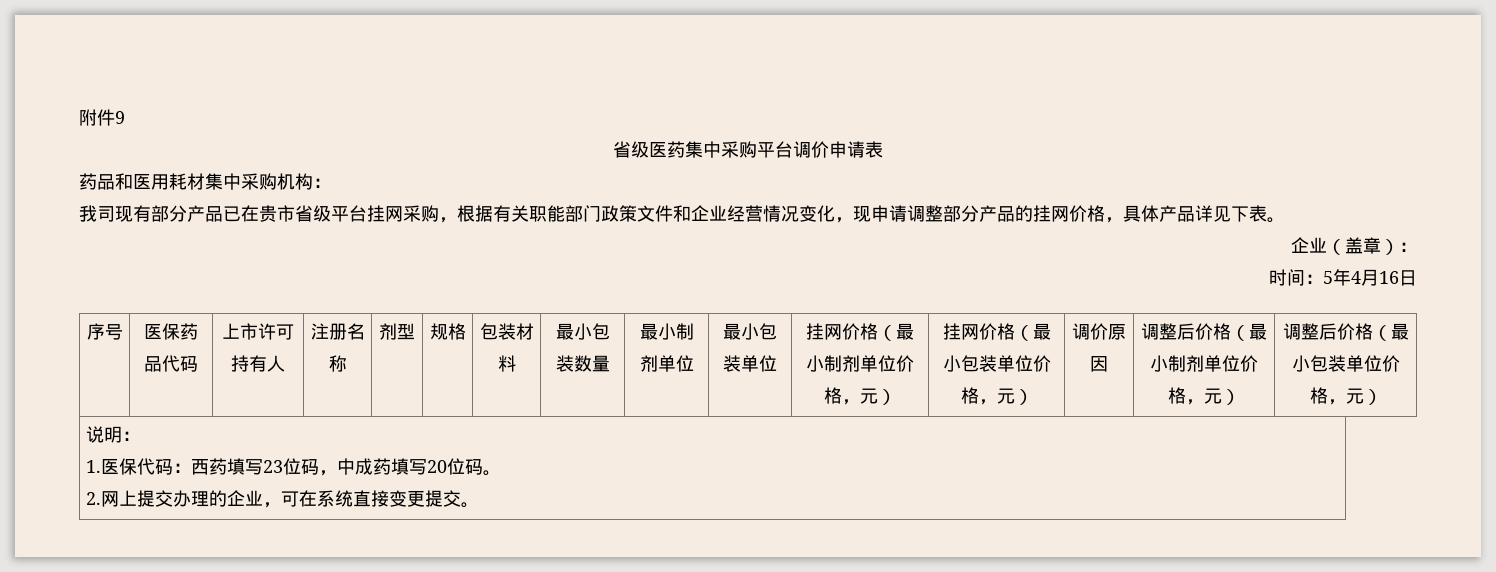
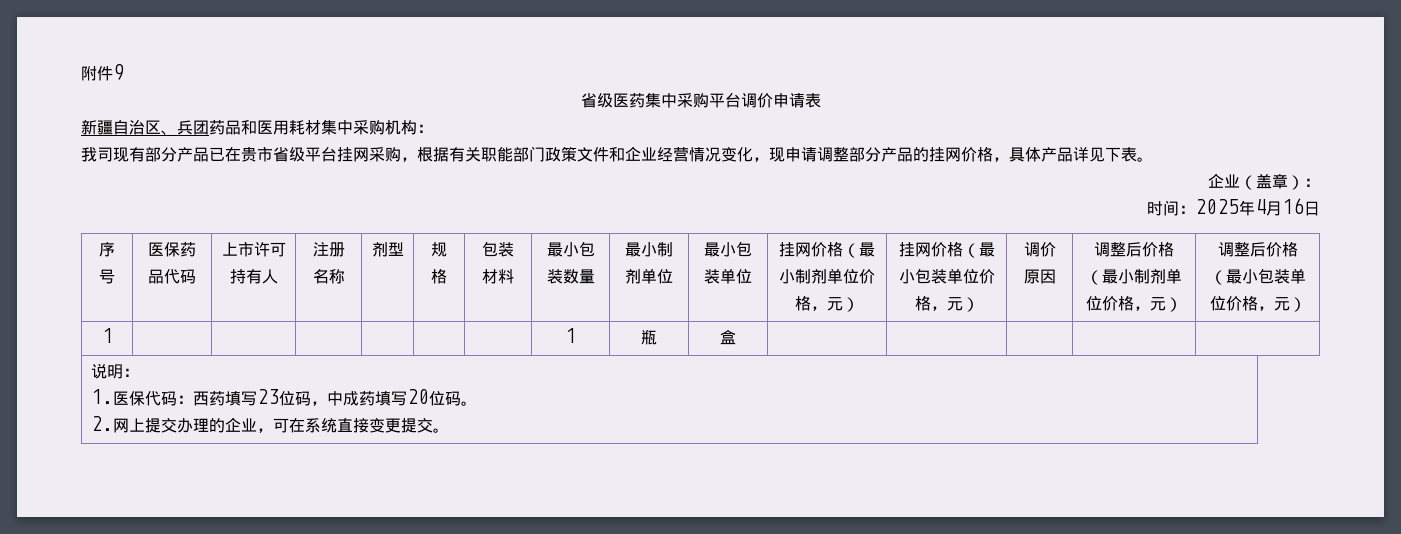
(883, 149) none -> [81,119,209,135] 新疆自治区、兵团
[1323,271,1333,284] 5 -> [1195,199,1239,214] 2025
(1382, 397) none -> [101,328,113,343] [565,328,576,343] [641,329,657,345] [720,330,736,345] // 1 | | | | | | | 1 | 瓶 | 盒 | | | | |

